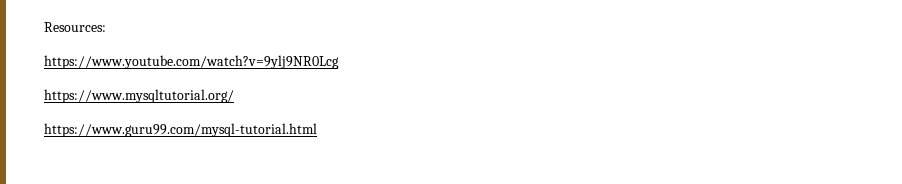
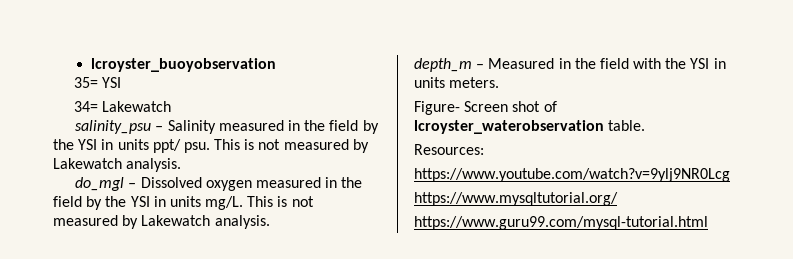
(44, 27) none -> [90,58,276,72] [73,77,121,88] [73,101,171,112] [75,120,379,134] [53,139,369,153] [53,158,182,172] [75,177,363,191] [53,196,314,210] [53,215,270,229] [414,58,726,72] [414,77,500,88] [414,101,557,115] [414,120,646,134] lcroyster_buoyobservation // 35= YSI // 34= Lakewatch // salinity_psu – Salinity measured in the field by the YSI in units ppt/ psu. This is not measured by Lakewatch analysis. // do_mgl – Dissolved oxygen measured in the field by the YSI in units mg/L. This is not measured by Lakewatch analysis. // depth_m – Measured in the field with the YSI in units meters. // Figure- Screen shot of lcroyster_waterobservation table. //

